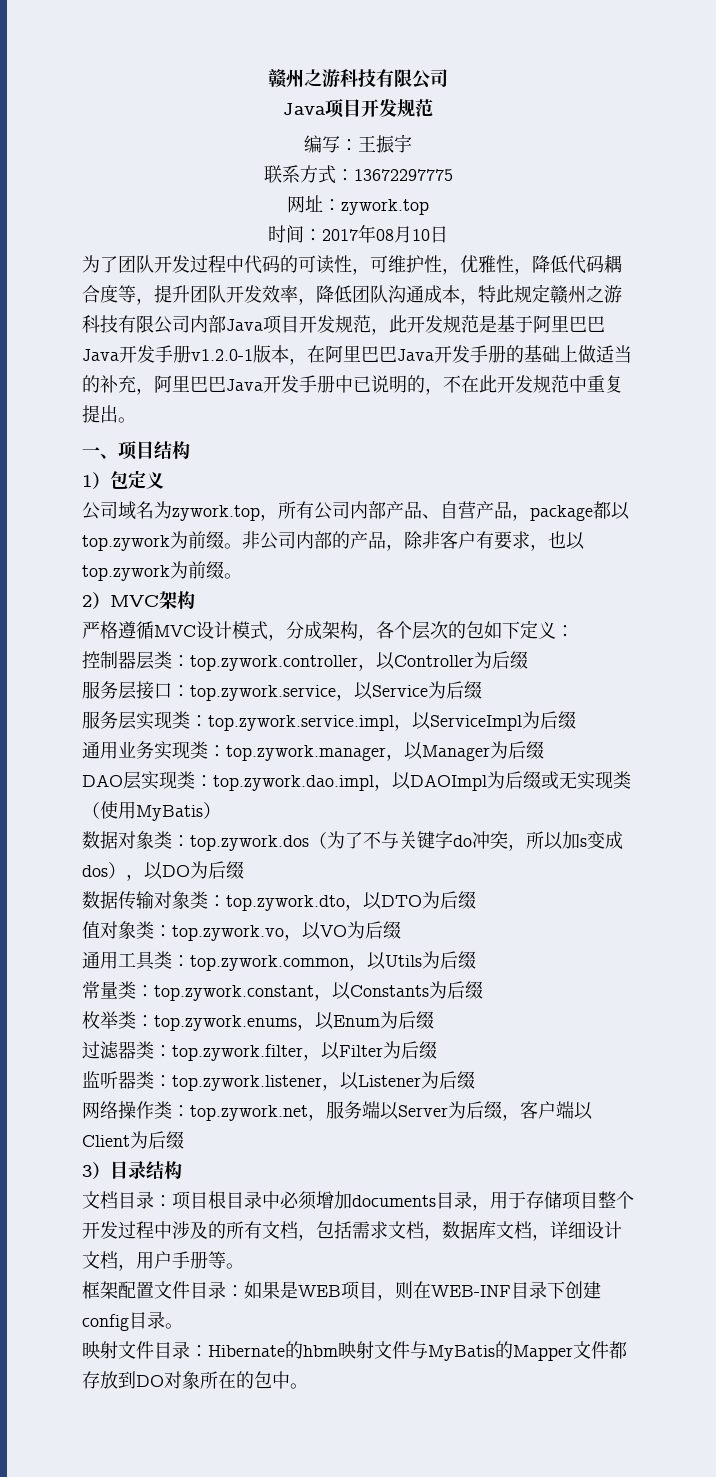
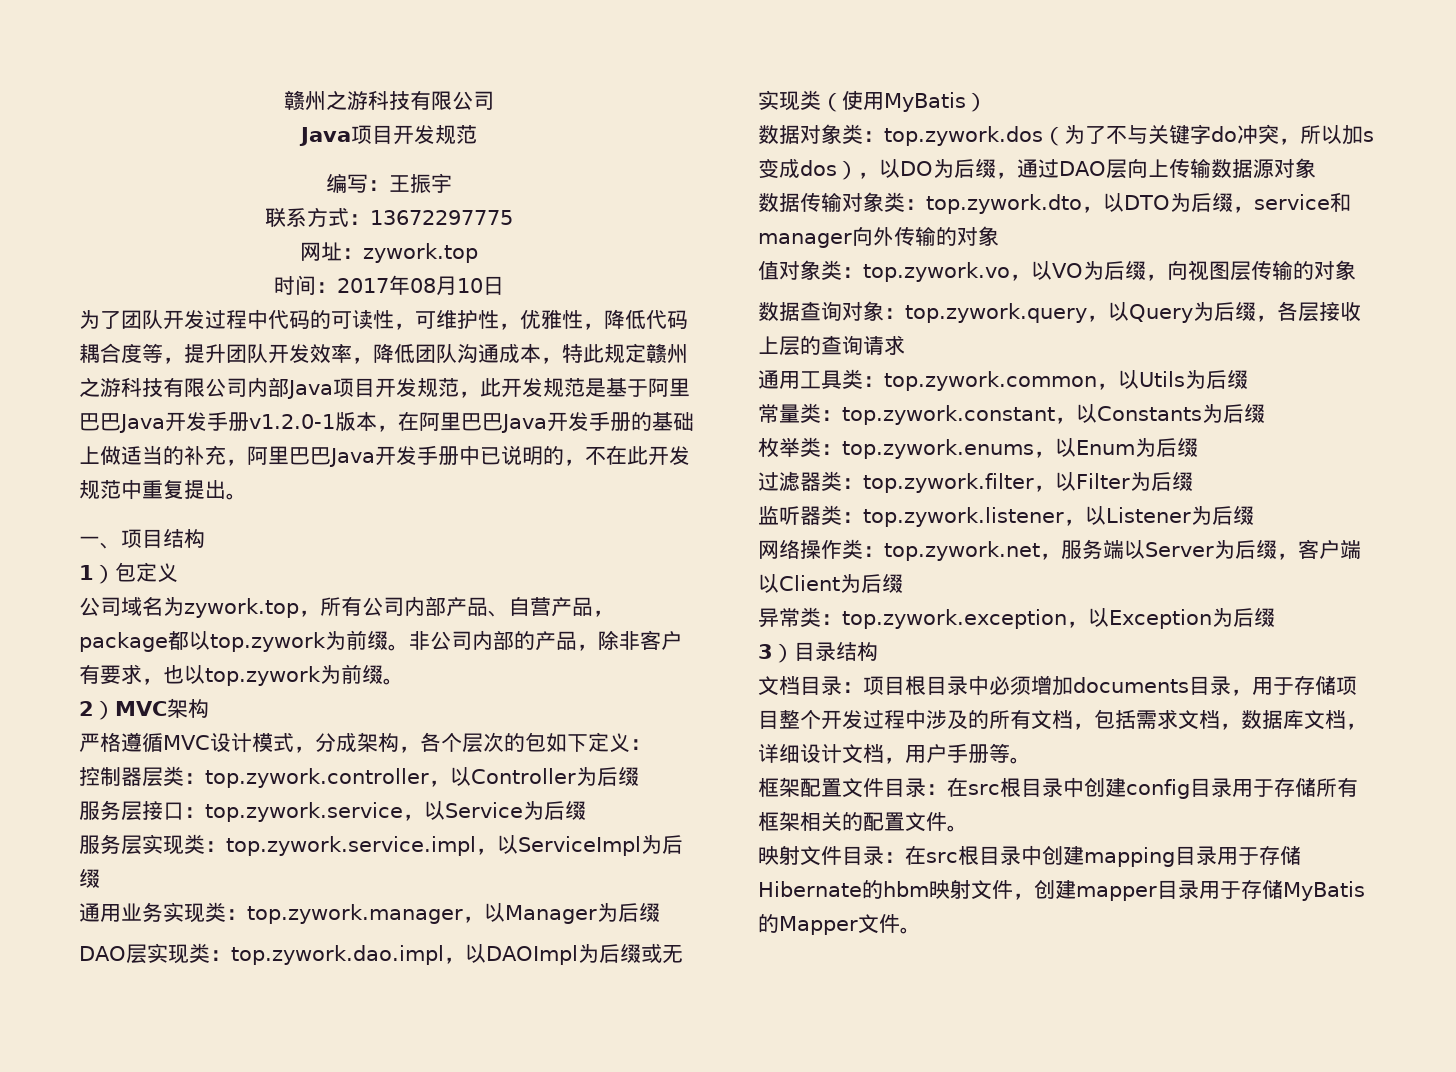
(244, 870) none -> [996,158,1316,179] ，通过DAO层向上传输数据源对象
(476, 900) none -> [1233,192,1351,213] [758,226,999,248] ，service和manager向外传输的对象
(401, 930) none -> [1146,260,1356,281] [758,301,1361,323] [758,335,905,356] ，向视图层传输的对象 // 数据查询对象：top.zywork.query，以Query为后缀，各层接收上层的查询请求
(184, 1140) none -> [758,607,1275,629] // 异常类：top.zywork.exception，以Exception为后缀
[244,1281,601,1301] [82,1311,183,1331] [82,1341,208,1359] 如果是WEB项目，则在WEB-INF目录下创建config目录。 // 映射文件目录： -> [947,777,1358,799] [758,811,968,832] [758,845,1301,867] 在src根目录中创建config目录用于存储所有框架相关的配置文件。 // 映射文件目录：在src根目录中创建mapping目录用于存储
[410,1341,627,1361] [82,1371,290,1389] 与MyBatis的Mapper文件都存放到DO对象所在的包中 -> [1013,879,1365,901] [758,914,900,935] ，创建mapper目录用于存储MyBatis的Mapper文件

